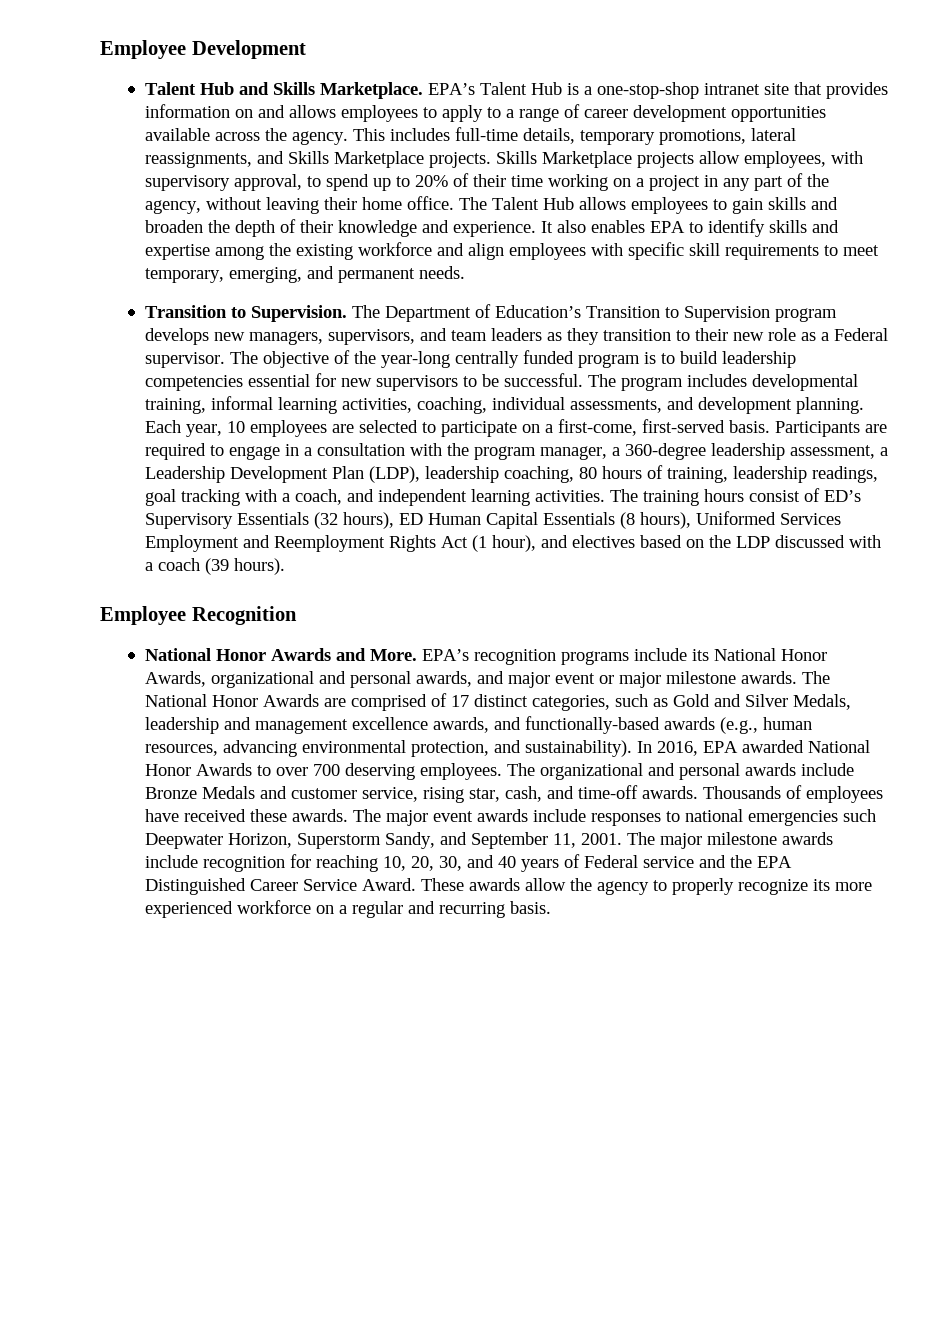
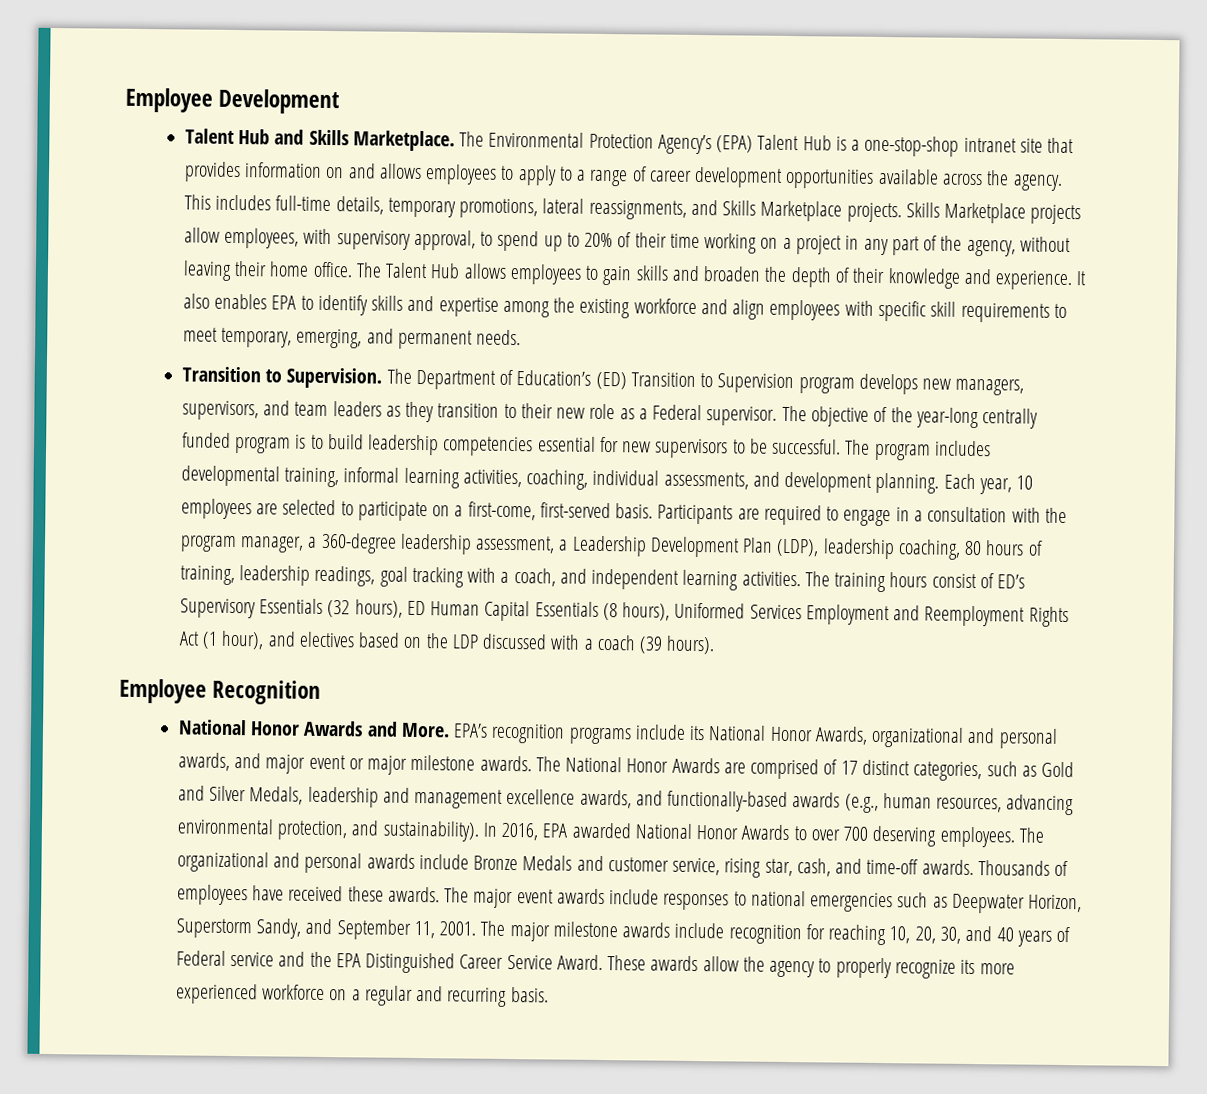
[427,83,475,95] EPA’s -> [459,131,754,155] The Environmental Protection Agency’s (EPA)
(581, 311) none -> [595,371,627,390] (ED)
(876, 815) none -> [932,896,948,908] as

